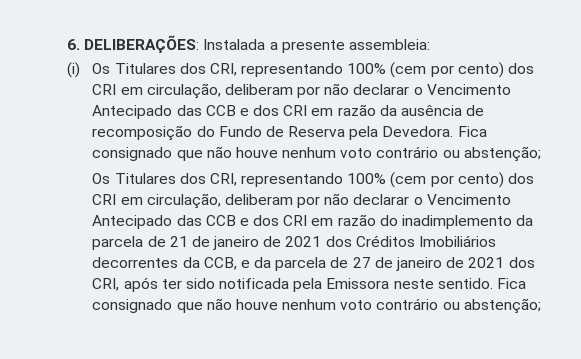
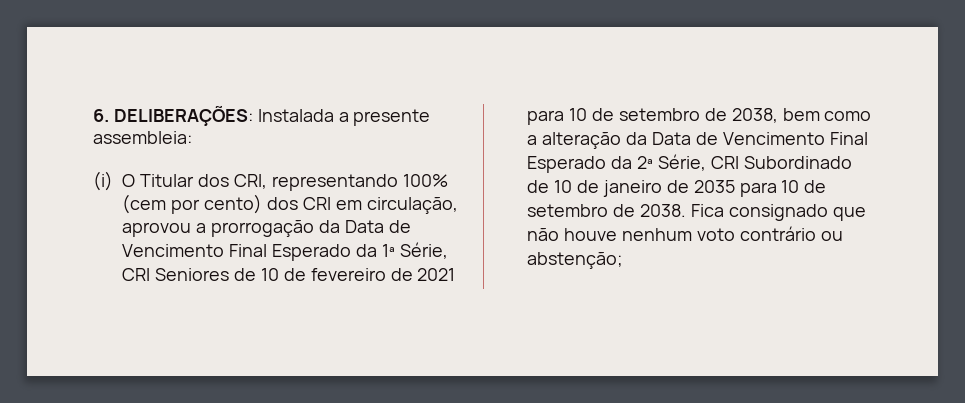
[92,63,176,74] Os Titulares -> [122,174,195,187] O Titular
[224,83,511,98] [92,104,485,119] [92,125,454,141] deliberam por não declarar o Vencimento Antecipado das CCB e dos CRI em razão da ausência de recomposição do Fundo de Reserva pela Devedora. -> [122,220,411,237] [122,242,448,261] [122,268,456,281] [527,108,872,125] [527,132,868,149] [527,154,852,173] [527,180,827,197] [527,204,687,217] aprovou a prorrogação da Data de Vencimento Final Esperado da 1ª Série, CRI Seniores de 10 de fevereiro de 2021 para 10 de setembro de 2038, bem como a alteração da Data de Vencimento Final Esperado da 2ª Série, CRI Subordinado de 10 de janeiro de 2035 para 10 de setembro de 2038.
[92,172,534,188] [92,193,511,209] [92,214,534,229] [92,235,496,250] [92,257,535,271] [92,277,526,292] [92,298,541,314] // Os Titulares dos CRI, representando 100% (cem por cento) dos CRI em circulação, deliberam por não declarar o Vencimento Antecipado das CCB e dos CRI em razão do inadimplemento da parcela de 21 de janeiro de 2021 dos Créditos Imobiliários decorrentes da CCB, e da parcela de 27 de janeiro de 2021 dos CRI, após ter sido notificada pela Emissora neste sentido. Fica consignado que não houve nenhum voto contrário ou abstenção; -> (624, 260) none

